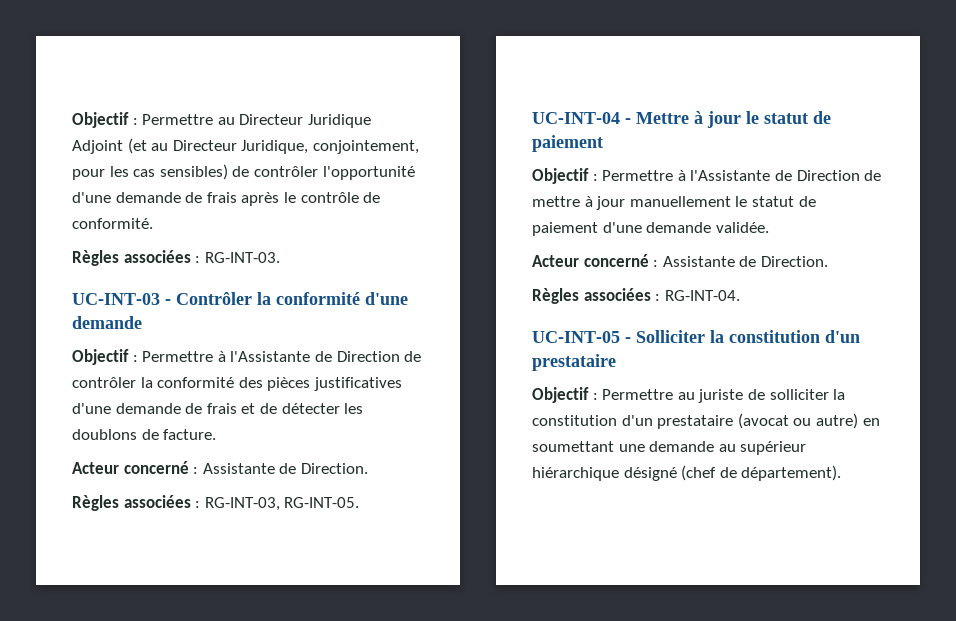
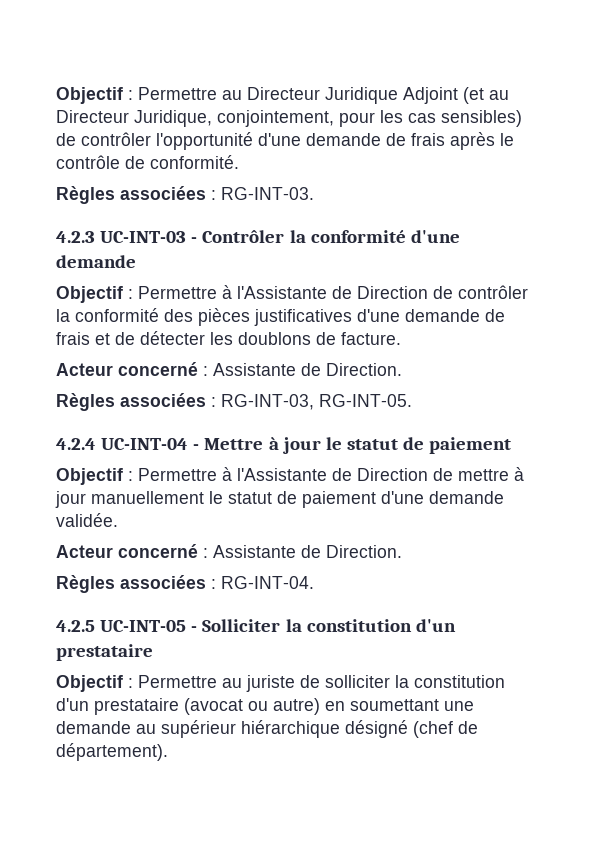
(280, 257) none -> [56,231,95,243] 4.2.3
(360, 502) none -> [56,438,96,450] 4.2.4
(740, 295) none -> [56,620,95,632] 4.2.5

